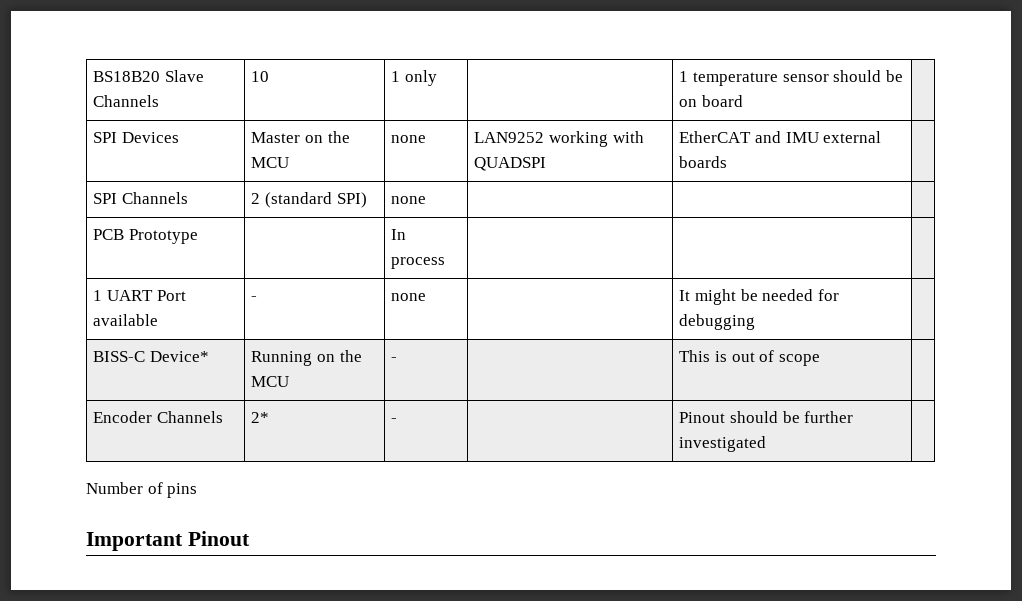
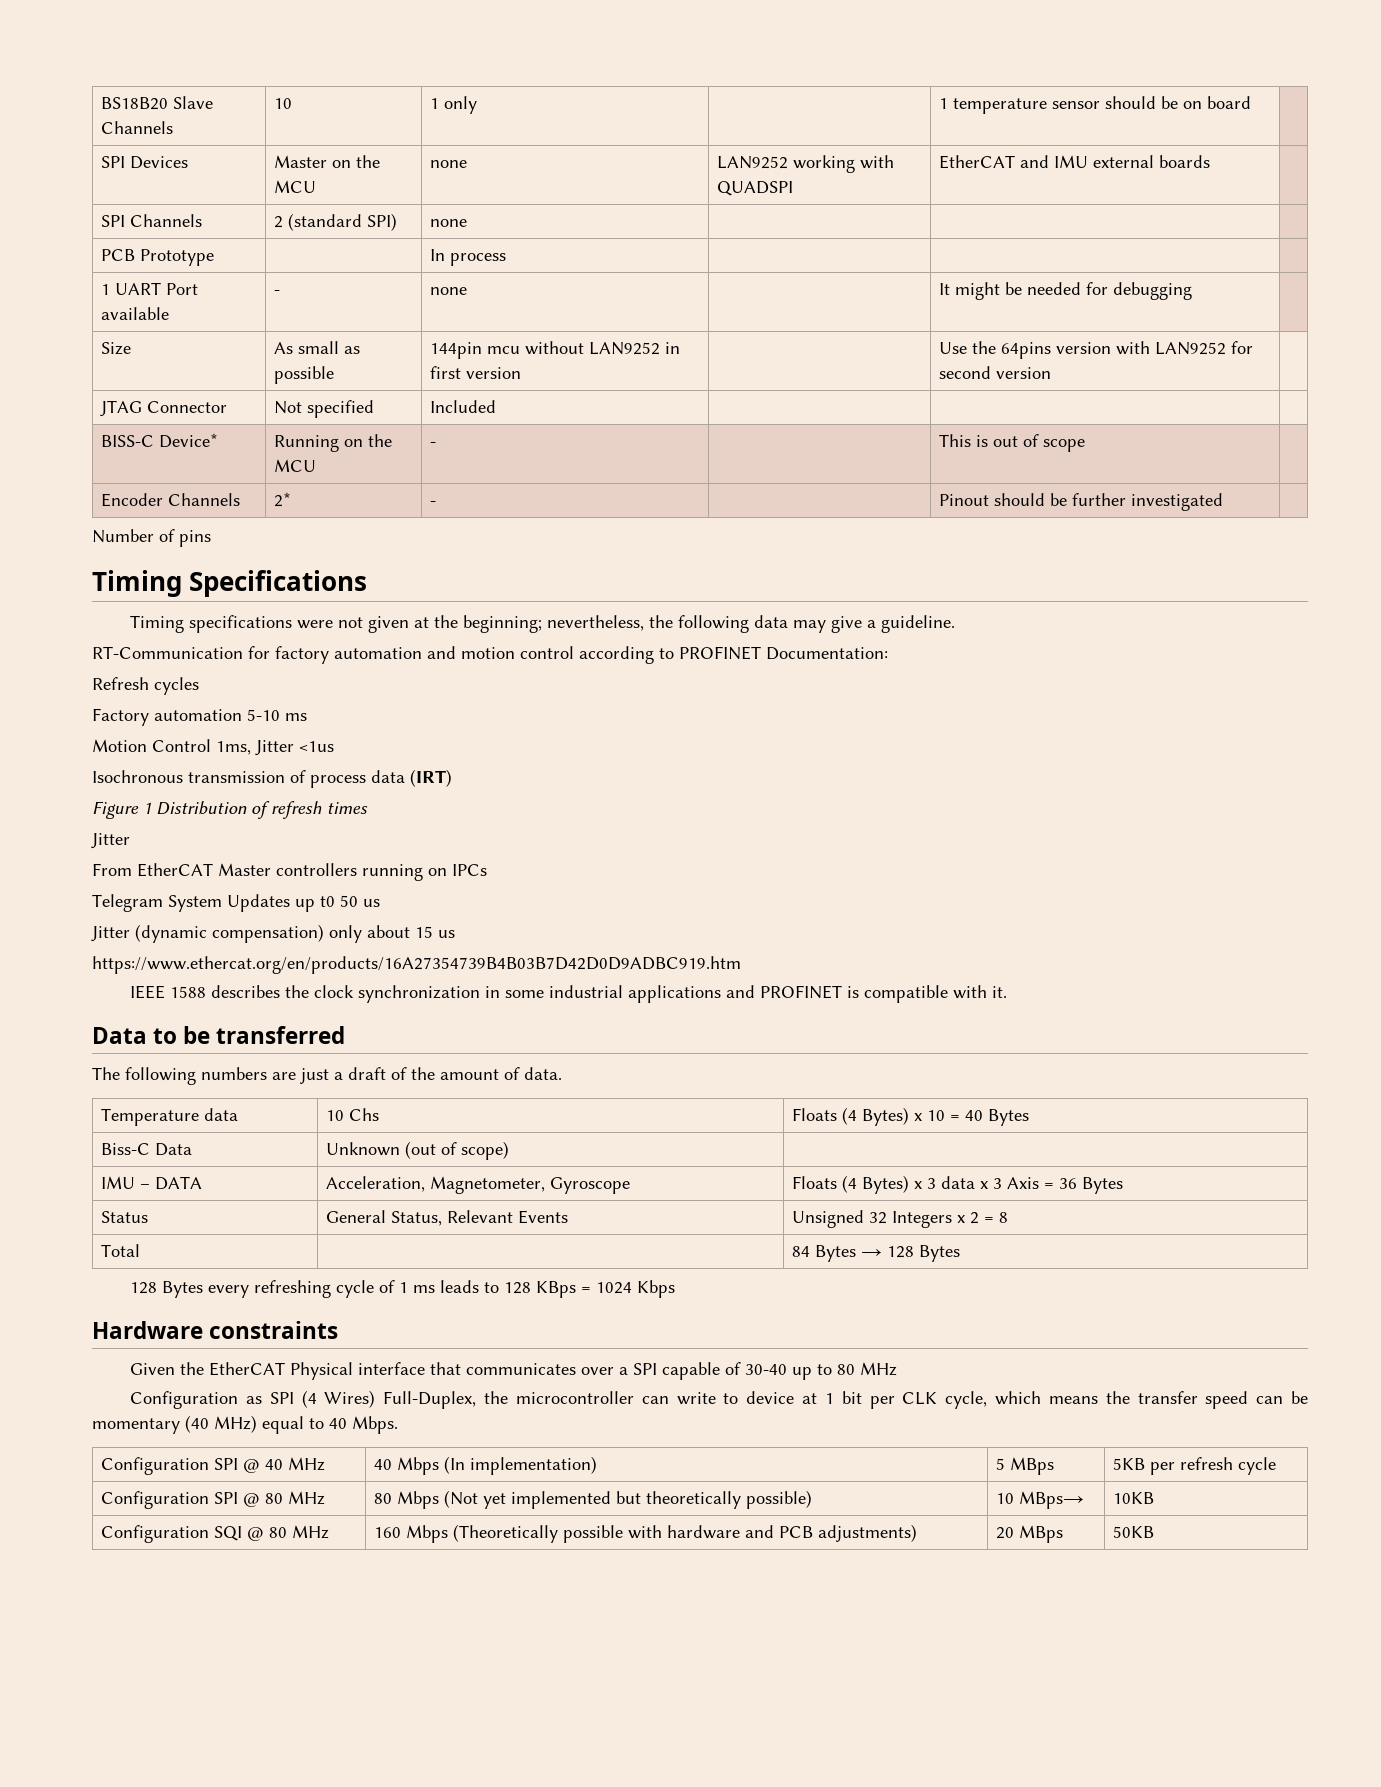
(756, 322) none -> [101,342,132,355] [274,341,361,354] [274,366,335,384] [430,341,681,359] [430,366,522,379] [939,341,1254,359] [939,366,1052,379] [100,400,228,417] [274,400,375,418] [430,400,497,413] // Size | As small as possible | 144pin mcu without LAN9252 in first version | | Use the 64pins version with LAN9252 for second version | // JTAG Connector | Not specified | Included | | |
[86,531,250,551] Important Pinout -> [92,570,368,597] [130,615,956,633] [92,646,888,664] [92,677,199,695] [92,708,307,726] [92,739,334,756] [92,769,452,788] [92,801,368,819] [91,833,130,849] [92,863,487,881] [92,894,380,912] [91,924,455,943] [92,956,741,974] [130,985,1008,1003] [92,1026,346,1044] [92,1067,562,1085] [101,1108,239,1126] [326,1108,380,1121] [792,1107,1030,1126] [101,1143,193,1156] [326,1141,510,1160] [101,1176,203,1190] [326,1176,631,1194] [792,1175,1124,1194] [101,1211,149,1223] [326,1210,569,1226] [792,1210,1009,1228] [101,1244,141,1257] [792,1245,961,1262] [130,1280,676,1298] [92,1321,339,1339] [130,1362,898,1380] [130,1390,1308,1409] [92,1415,398,1434] [101,1457,326,1475] [374,1456,598,1475] [996,1457,1055,1475] [1113,1457,1277,1475] [101,1491,326,1509] [374,1490,813,1509] [996,1491,1085,1509] [1113,1492,1155,1504] [101,1525,330,1543] [374,1524,918,1543] [996,1525,1064,1543] [1113,1526,1155,1538] Timing Specifications // Timing specifications were not given at the beginning; nevertheless, the following data may give a guideline. // RT-Communication for factory automation and motion control according to PROFINET Documentation: // Refresh cycles // Factory automation 5-10 ms // Motion Control 1ms, Jitter <1us // Isochronous transmission of process data (IRT) // Figure 1 Distribution of refresh times // Jitter // From EtherCAT Master controllers running on IPCs // Telegram System Updates up t0 50 us // Jitter (dynamic compensation) only about 15 us // https://www.ethercat.org/en/products/16A27354739B4B03B7D42D0D9ADBC919.htm // IEEE 1588 describes the clock synchronization in some industrial applications and PROFINET is compatible with it. // Data to be transferred // The following numbers are just a draft of the amount of data. // Temperature data | 10 Chs | Floats (4 Bytes) x 10 = 40 Bytes // Biss-C Data | Unknown (out of scope) | // IMU – DATA | Acceleration, Magnetometer, Gyroscope | Floats (4 Bytes) x 3 data x 3 Axis = 36 Bytes // Status | General Status, Relevant Events | Unsigned 32 Integers x 2 = 8 // Total | | 84 Bytes → 128 Bytes // 128 Bytes every refreshing cycle of 1 ms leads to 128 KBps = 1024 Kbps // Hardware constraints // Given the EtherCAT Physical interface that communicates over a SPI capable of 30-40 up to 80 MHz // Configuration as SPI (4 Wires) Full-Duplex, the microcontroller can write to device at 1 bit per CLK cycle, which means the transfer speed can be momentary (40 MHz) equal to 40 Mbps. // Configuration SPI @ 40 MHz | 40 Mbps (In implementation) | 5 MBps | 5KB per refresh cycle // Configuration SPI @ 80 MHz | 80 Mbps (Not yet implemented but theoretically possible) | 10 MBps→ | 10KB // Configuration SQI @ 80 MHz | 160 Mbps (Theoretically possible with hardware and PCB adjustments) | 20 MBps | 50KB

